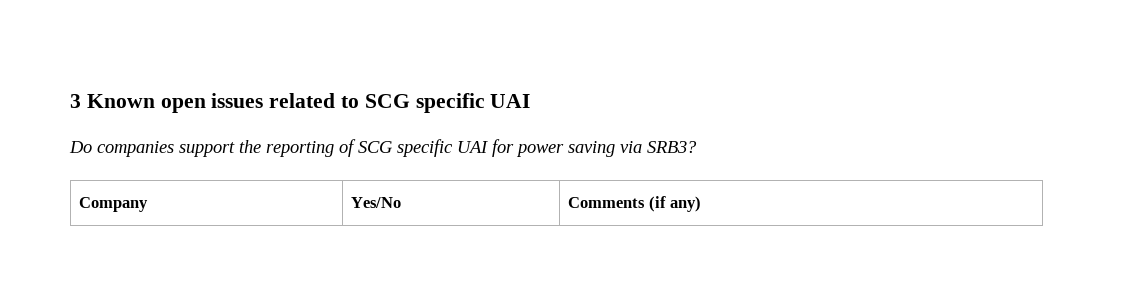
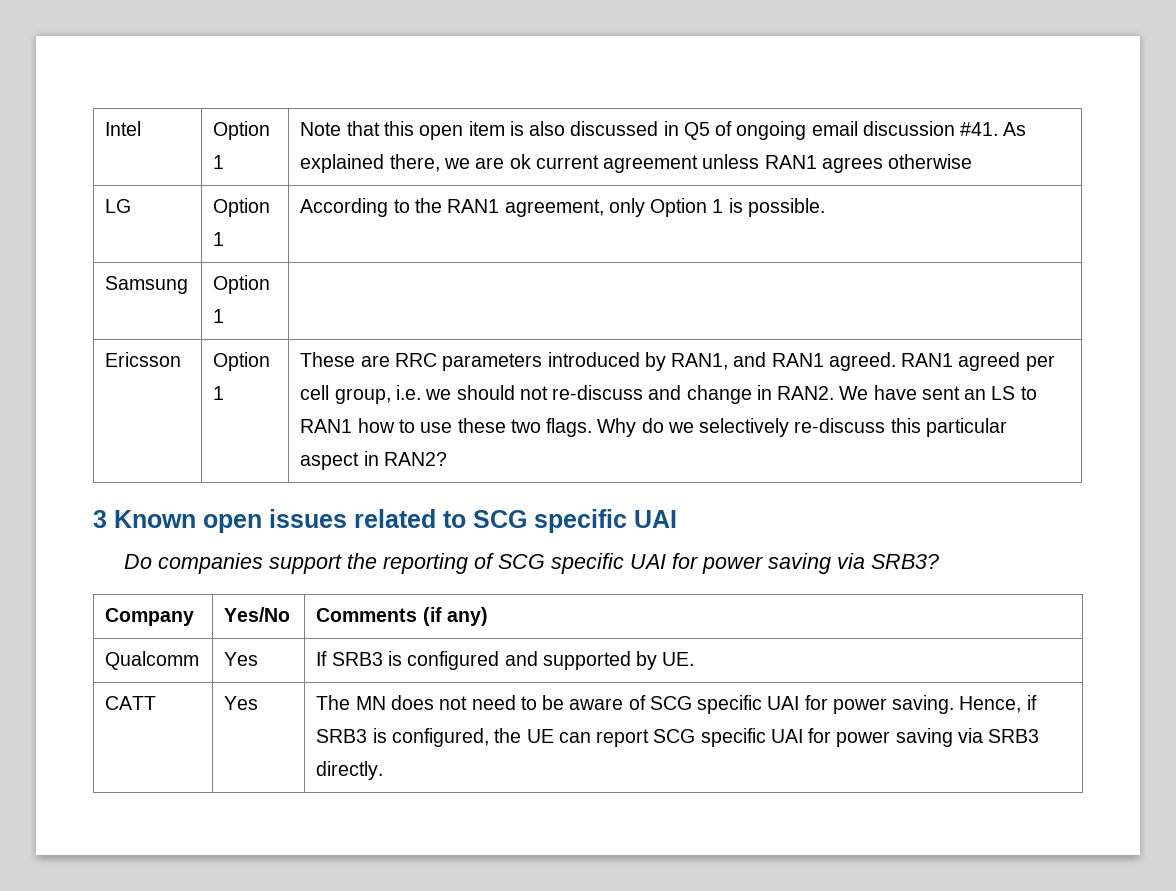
(70, 101) none -> [105,121,142,136] [213,121,271,140] [213,155,225,169] [300,121,1027,140] [300,154,973,173] [105,199,132,213] [213,198,271,217] [213,232,225,246] [300,198,825,217] [105,276,189,294] [213,275,271,294] [213,309,225,323] [105,352,182,367] [213,352,271,371] [213,386,225,400] [300,352,1055,371] [300,385,1037,404] [300,418,1007,437] [300,451,447,470] Intel | Option 1 | Note that this open item is also discussed in Q5 of ongoing email discussion #41. As explained there, we are ok current agreement unless RAN1 agrees otherwise // LG | Option 1 | According to the RAN1 agreement, only Option 1 is possible. // Samsung | Option 1 | // Ericsson | Option 1 | These are RRC parameters introduced by RAN1, and RAN1 agreed. RAN1 agreed per cell group, i.e. we should not re-discuss and change in RAN2. We have sent an LS to RAN1 how to use these two flags. Why do we selectively re-discuss this particular aspect in RAN2? //
(702, 204) none -> [105,651,200,670] [224,652,259,666] [316,651,695,670] [105,696,157,710] [224,696,259,710] [316,695,1037,714] [316,728,1040,747] [316,761,384,780] // Qualcomm | Yes | If SRB3 is configured and supported by UE. // CATT | Yes | The MN does not need to be aware of SCG specific UAI for power saving. Hence, if SRB3 is configured, the UE can report SCG specific UAI for power saving via SRB3 directly.

